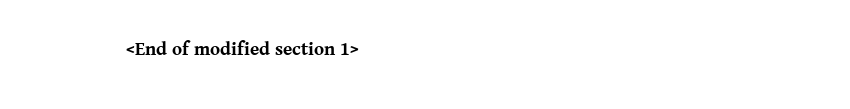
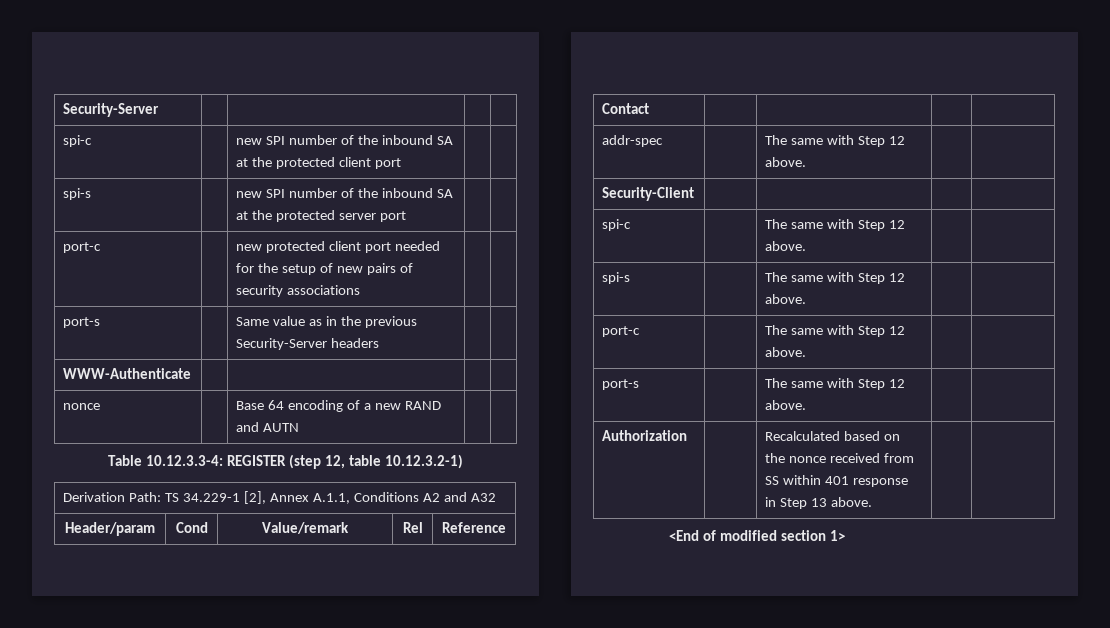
(126, 48) none -> [63,103,160,117] [63,135,93,147] [236,135,453,145] [236,157,402,169] [63,188,92,200] [236,188,453,198] [236,210,407,222] [63,242,102,253] [236,241,441,253] [236,263,413,275] [236,285,361,297] [63,317,101,328] [236,316,417,328] [236,338,380,350] [63,368,192,379] [63,403,101,410] [236,400,441,412] [236,422,300,432] [108,454,463,469] [63,491,496,504] [65,522,155,536] [175,522,208,533] [262,522,349,534] [402,522,423,533] [442,522,506,533] [602,103,650,114] [602,135,664,147] [765,135,906,147] [765,157,807,167] [602,187,695,201] [602,219,632,231] [765,219,906,231] [765,241,807,251] [602,272,631,284] [765,272,906,284] [765,294,807,304] [602,326,641,337] [765,325,906,337] [765,347,807,357] [602,379,640,390] [765,378,906,390] [765,400,807,410] [602,430,688,441] [765,431,901,441] [765,453,915,463] [765,475,909,487] [765,497,873,509] Security-Server | | | | // spi-c | | new SPI number of the inbound SA at the protected client port | | // spi-s | | new SPI number of the inbound SA at the protected server port | | // port-c | | new protected client port needed for the setup of new pairs of security associations | | // port-s | | Same value as in the previous Security-Server headers | | // WWW-Authenticate | | | | // nonce | | Base 64 encoding of a new RAND and AUTN | | // Table 10.12.3.3-4: REGISTER (step 12, table 10.12.3.2-1) // Derivation Path: TS 34.229-1 [2], Annex A.1.1, Conditions A2 and A32 // Header/param | Cond | Value/remark | Rel | Reference // Contact | | | | // addr-spec | | The same with Step 12 above. | | // Security-Client | | | | // spi-c | | The same with Step 12 above. | | // spi-s | | The same with Step 12 above. | | // port-c | | The same with Step 12 above. | | // port-s | | The same with Step 12 above. | | // Authorization | | Recalculated based on the nonce received from SS within 401 response in Step 13 above. | | //

